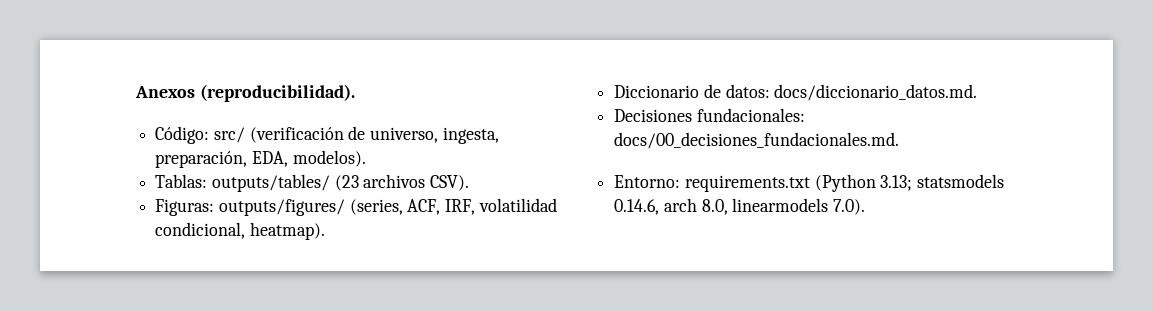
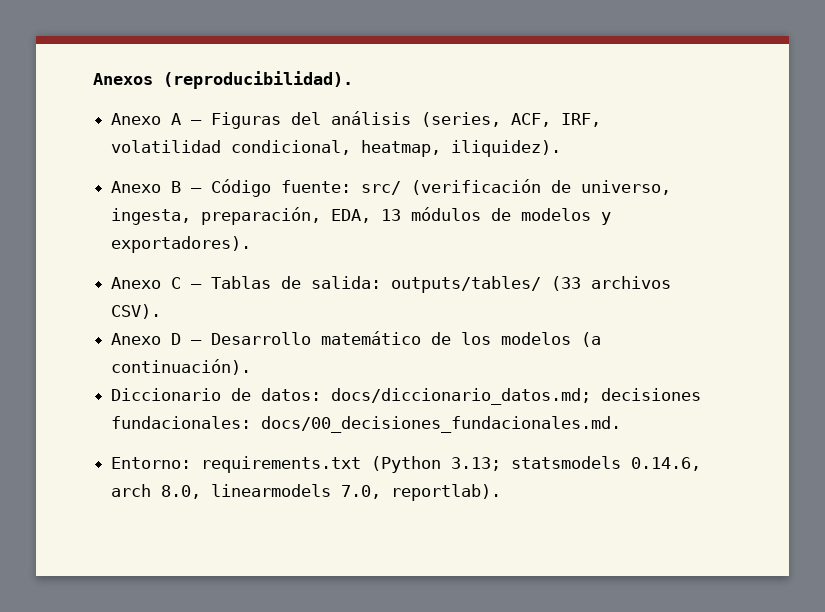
[155,126,210,144] Código: -> [111,111,602,129] [111,140,562,157] [111,179,352,197] Anexo A — Figuras del análisis (series, ACF, IRF, volatilidad condicional, heatmap, iliquidez). // Anexo B — Código fuente:
[292,150,366,167] [155,174,470,192] [155,198,557,216] [155,222,325,240] modelos). // Tablas: outputs/tables/ (23 archivos CSV). // Figuras: outputs/figures/ (series, ACF, IRF, volatilidad condicional, heatmap). -> [381,207,612,225] [111,236,252,253] [111,276,672,293] [111,304,162,319] [111,331,602,347] [111,359,252,375] 13 módulos de modelos y exportadores). // Anexo C — Tablas de salida: outputs/tables/ (33 archivos CSV). // Anexo D — Desarrollo matemático de los modelos (a continuación).
[774,84,978,101] [614,109,693,122] docs/diccionario_datos.md. // Decisiones -> [331,388,702,405] docs/diccionario_datos.md; decisiones
[833,199,866,215] 7.0). -> [341,484,502,501] 7.0, reportlab).

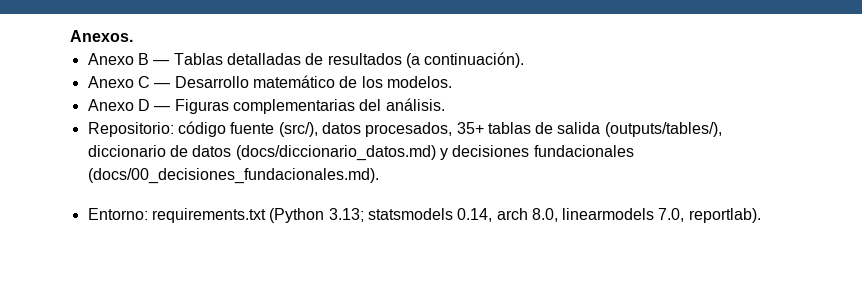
[93,71,353,89] [111,111,602,129] [111,140,562,157] [111,179,672,197] [111,207,612,225] [111,236,252,253] [111,276,672,293] [111,304,162,319] [111,331,602,347] [111,359,252,375] [111,388,702,405] [111,416,622,433] Anexos (reproducibilidad). // Anexo A — Figuras del análisis (series, ACF, IRF, volatilidad condicional, heatmap, iliquidez). // Anexo B — Código fuente: src/ (verificación de universo, ingesta, preparación, EDA, 13 módulos de modelos y exportadores). // Anexo C — Tablas de salida: outputs/tables/ (33 archivos CSV). // Anexo D — Desarrollo matemático de los modelos (a continuación). // Diccionario de datos: docs/diccionario_datos.md; decisiones fundacionales: docs/00_decisiones_fundacionales.md. -> [70,30,133,42] [87,52,525,68] [87,75,452,88] [87,98,445,114] [87,121,722,137] [87,145,634,161] [87,168,379,184] Anexos. // Anexo B — Tablas detalladas de resultados (a continuación). // Anexo C — Desarrollo matemático de los modelos. // Anexo D — Figuras complementarias del análisis. // Repositorio: código fuente (src/), datos procesados, 35+ tablas de salida (outputs/tables/), diccionario de datos (docs/diccionario_datos.md) y decisiones fundacionales (docs/00_decisiones_fundacionales.md).
[631,457,702,471] 0.14.6, -> [457,208,493,222] 0.14,

